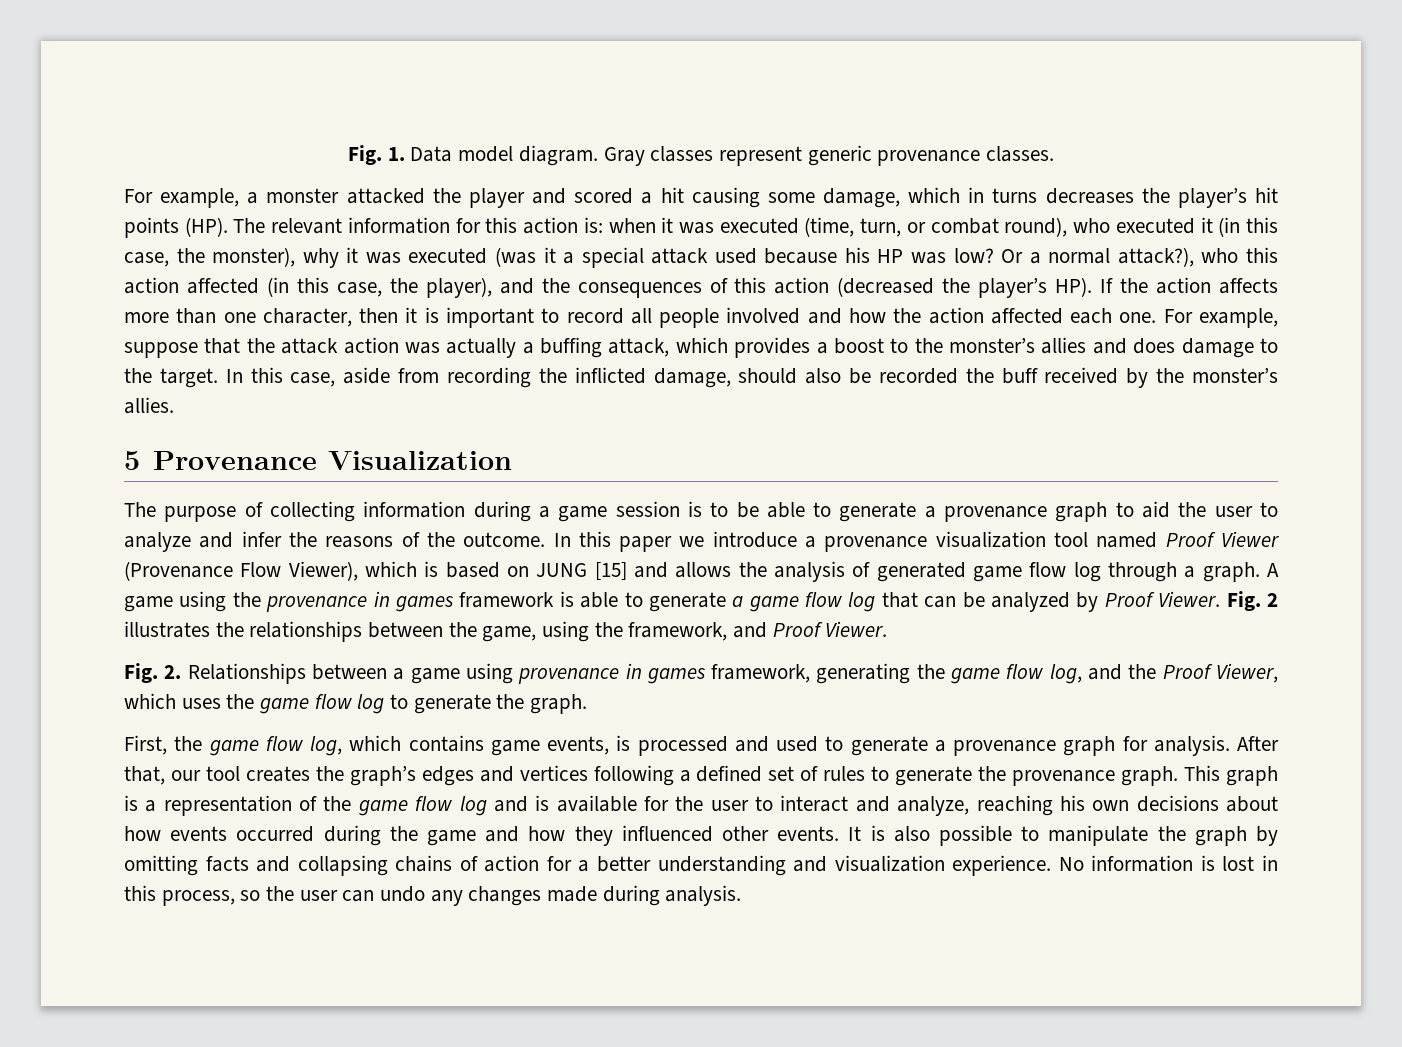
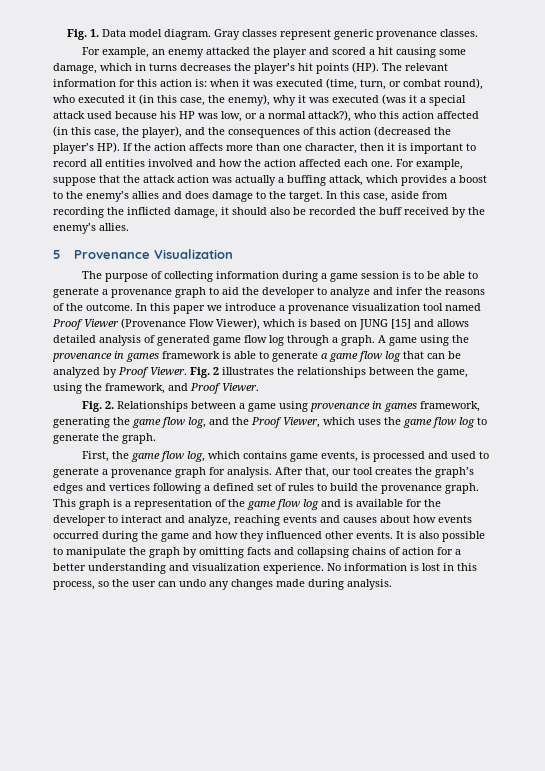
[247,188,340,204] a monster -> [151,49,204,58] an enemy
[212,247,296,267] monster), -> [228,94,270,106] enemy),
[953,248,1024,263] low? Or -> [221,111,257,122] low, or
[659,308,720,328] people -> [105,159,145,167] entities
[949,338,1036,353] monster’s -> [86,191,129,202] enemy’s
(731, 378) none -> [221,207,229,215] it
[1192,368,1278,383] monster’s -> [53,223,96,234] enemy’s
[1214,506,1253,517] user -> [262,287,315,298] developer
[738,562,767,577] the -> [53,335,96,343] detailed
[895,766,973,786] generate -> [330,483,358,491] build
[710,800,749,811] user -> [53,515,106,526] developer
[1059,795,1219,812] his own decisions -> [283,515,377,523] events and causes

